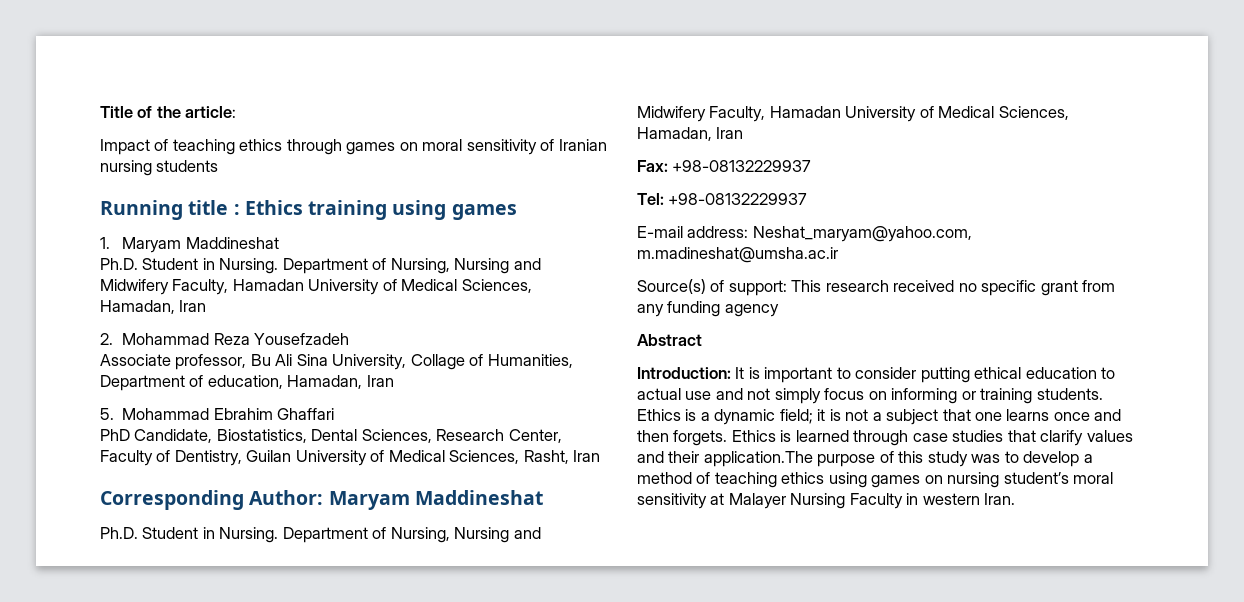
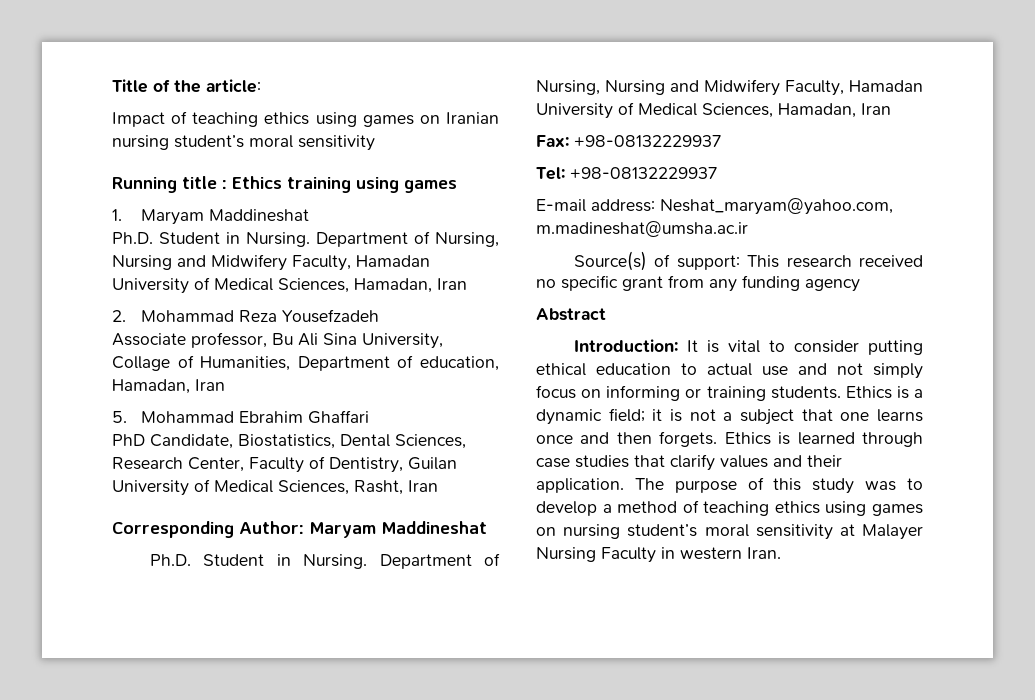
[286,139,607,155] [100,160,219,176] through games on moral sensitivity of Iranian nursing students -> [315,112,499,127] [112,135,375,151] using games on Iranian nursing student’s moral sensitivity
[764,367,833,383] important -> [727,340,760,353] vital
[703,451,813,467] application.The -> [536,478,664,493] application. The

